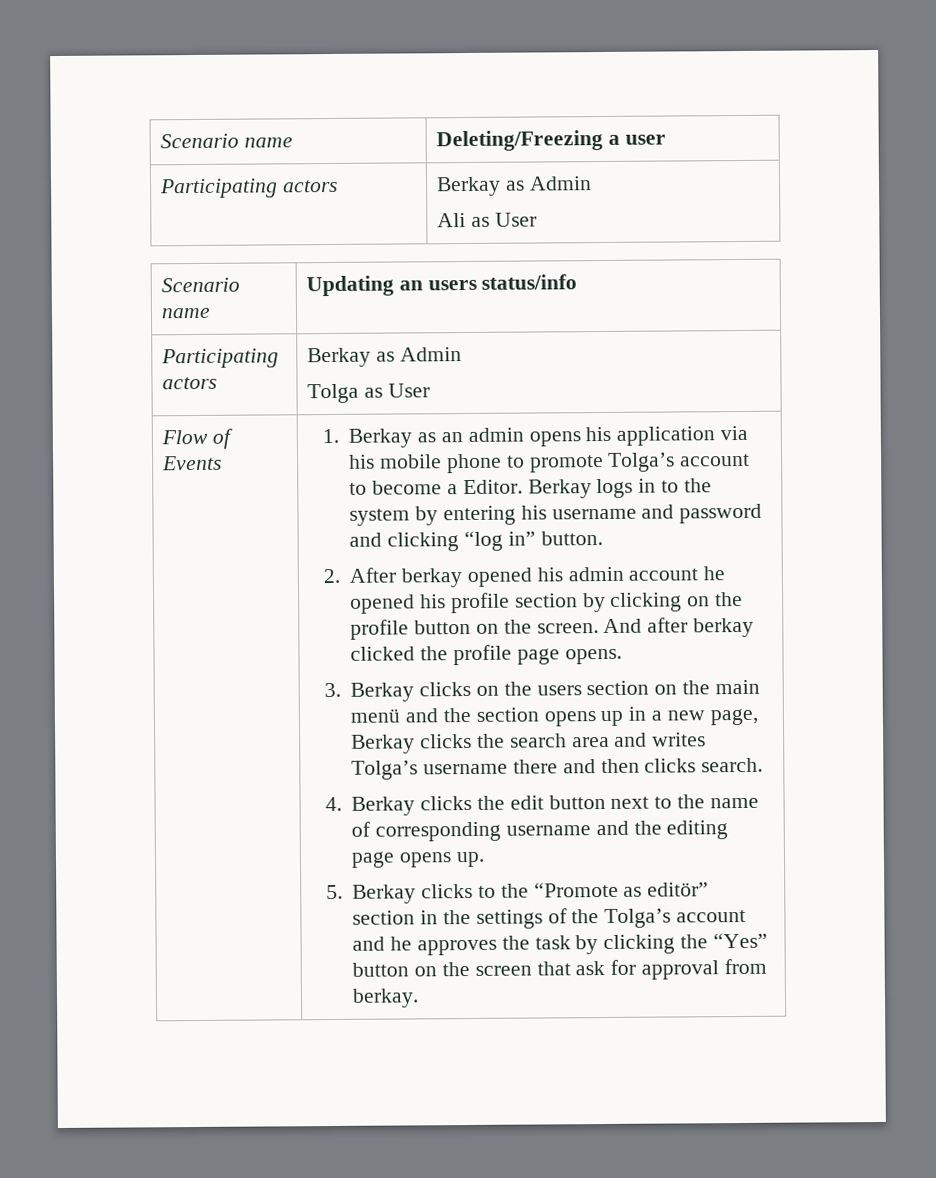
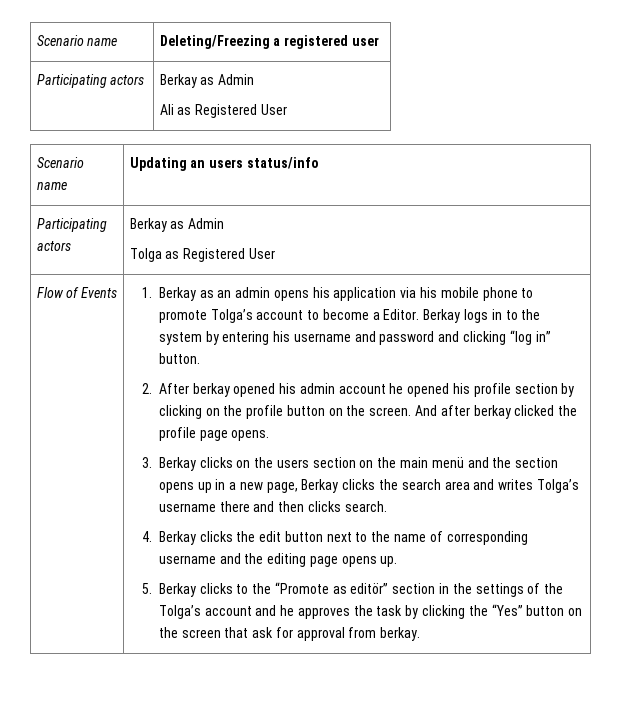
(620, 139) none -> [284,35,349,49] registered
(490, 221) none -> [195,104,258,118] Registered
(383, 392) none -> [183,248,246,262] Registered

